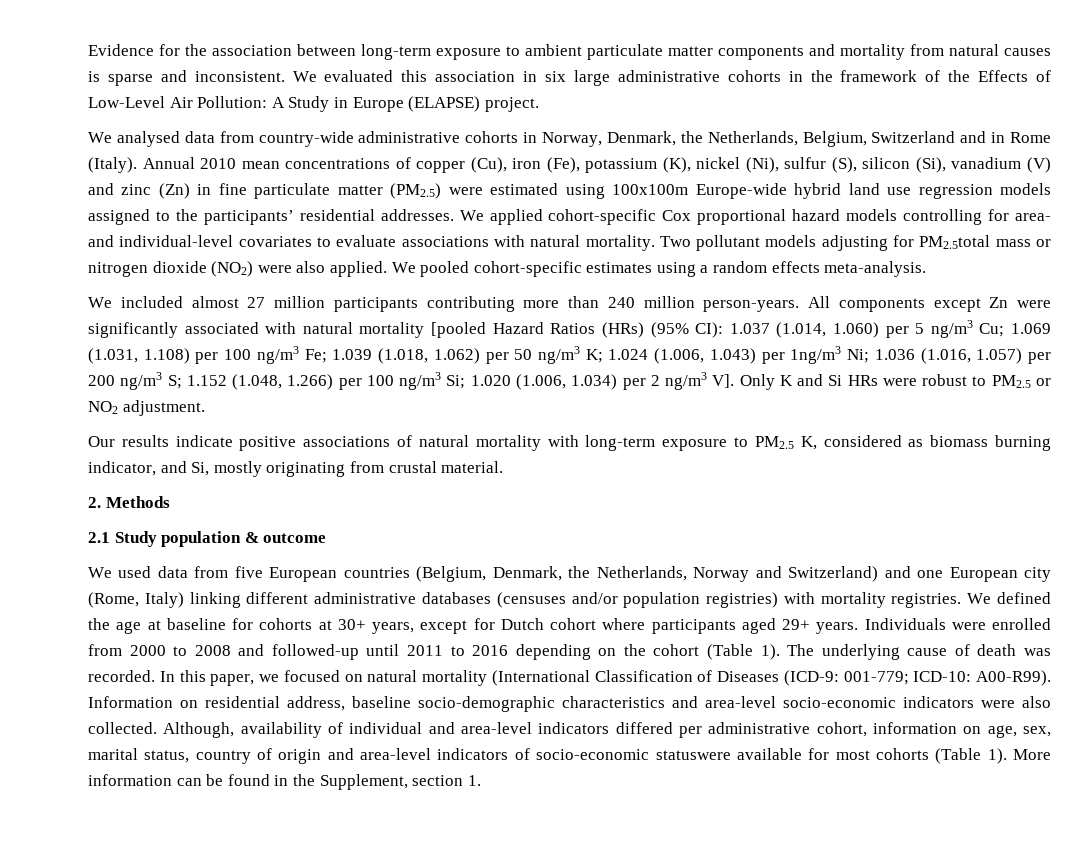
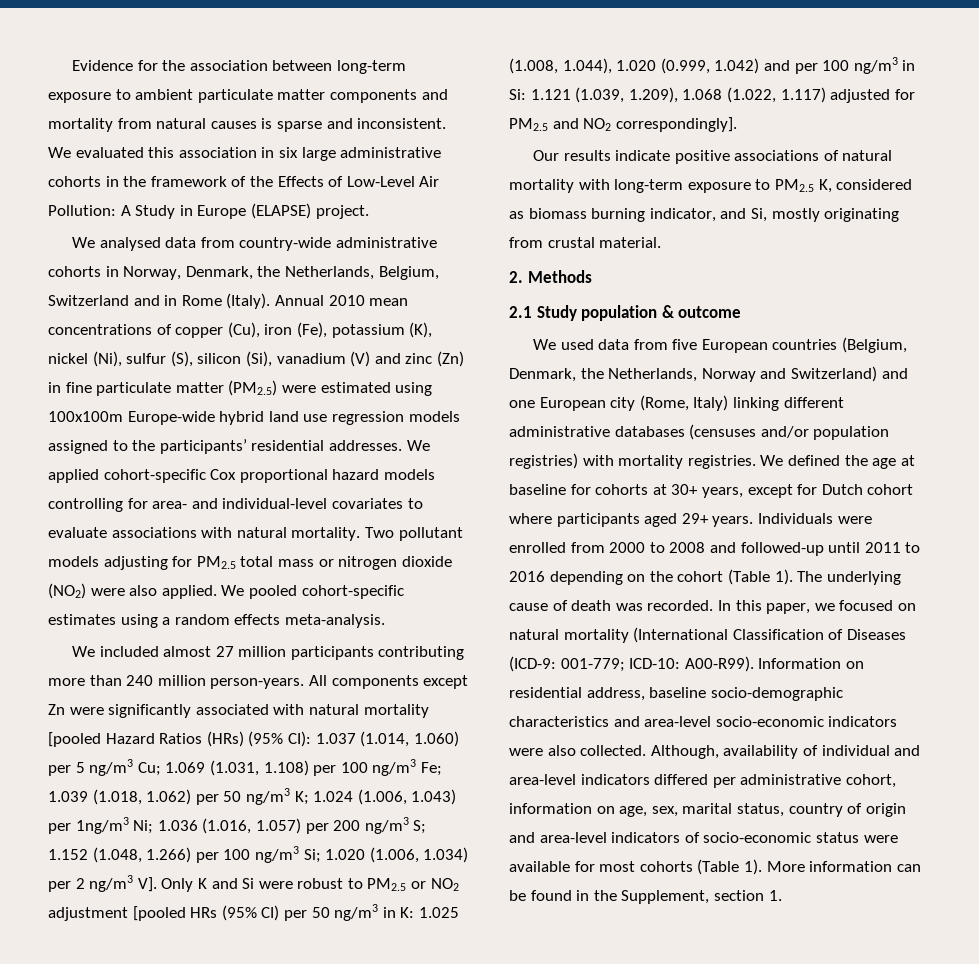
[919,235,991,249] PM2.5total -> [196,556,274,569] PM2.5 total
[847,375,878,386] HRs -> (255, 883) none
[122,400,205,416] adjustment. -> [48,904,459,921] [509,57,916,74] [509,87,915,103] [509,117,737,132] adjustment [pooled HRs (95% CI) per 50 ng/m3 in K: 1.025 (1.008, 1.044), 1.020 (0.999, 1.042) and per 100 ng/m3 in Si: 1.121 (1.039, 1.209), 1.068 (1.022, 1.117) adjusted for PM2.5 and NO2 correspondingly].
[655,750,731,760] statuswere -> [815,832,898,843] status were

